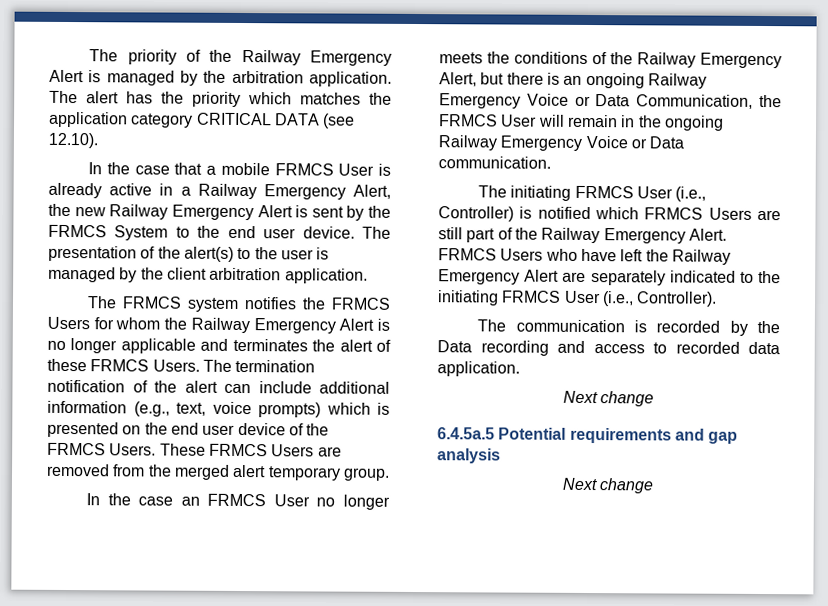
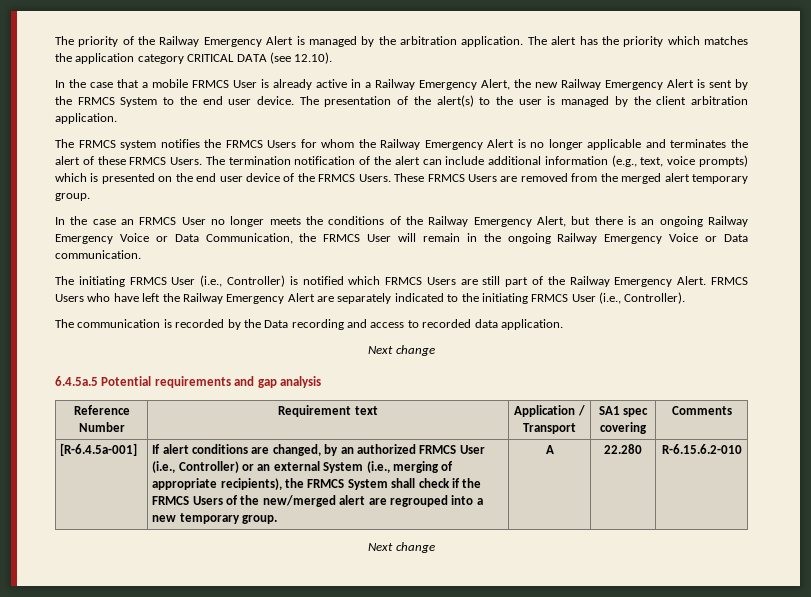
(501, 456) none -> [73,405,130,415] [78,422,125,432] [278,405,378,417] [514,405,585,417] [523,423,576,434] [598,406,649,417] [600,422,647,434] [671,406,732,415] [60,443,138,456] [152,444,485,456] [152,461,454,473] [152,478,482,490] [152,495,483,507] [152,513,278,524] [545,445,554,454] [604,444,642,454] [661,444,742,454] // Reference Number | Requirement text | Application / Transport | SA1 spec covering | Comments // [R-6.4.5a-001] | If alert conditions are changed, by an authorized FRMCS User (i.e., Controller) or an external System (i.e., merging of appropriate recipients), the FRMCS System shall check if the FRMCS Users of the new/merged alert are regrouped into a new temporary group. | A | 22.280 | R-6.15.6.2-010

